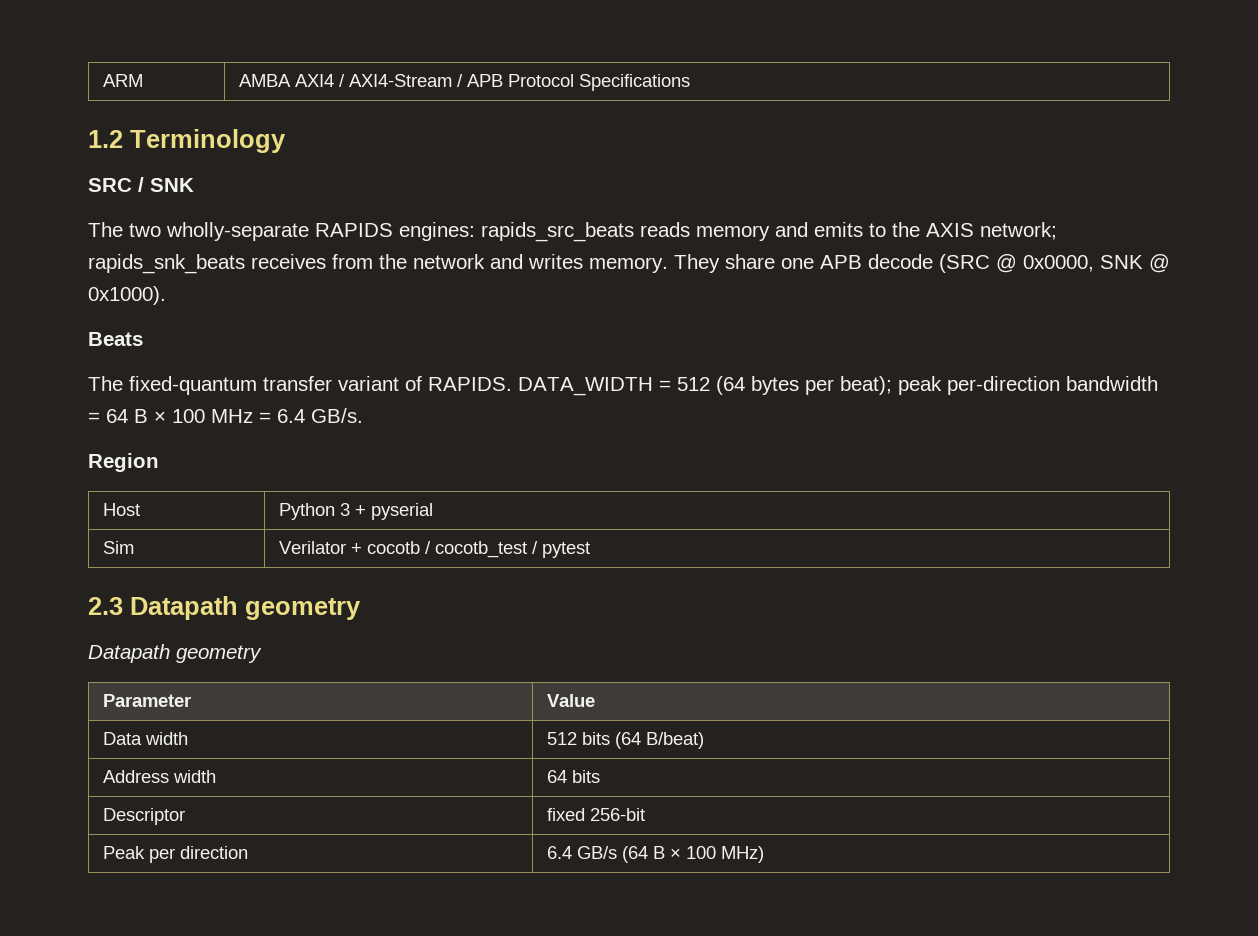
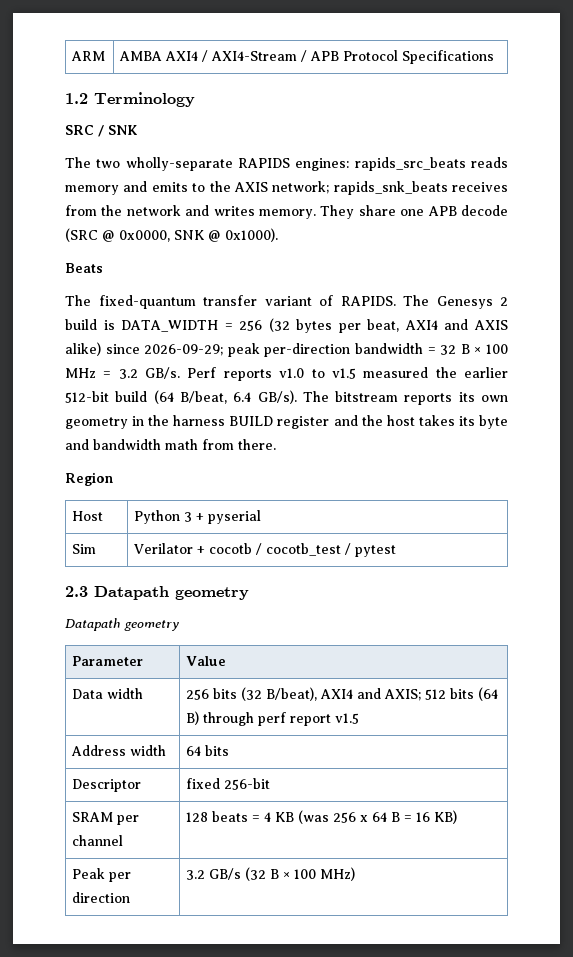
[518,376,892,396] DATA_WIDTH = 512 (64 bytes per beat); -> [403,295,508,309] [65,318,509,333] [65,342,224,356] The Genesys 2 build is DATA_WIDTH = 256 (32 bytes per beat, AXI4 and AXIS alike) since 2026-09-29;
[106,409,128,423] 64 -> [440,345,457,355] 32
[277,408,363,423] 6.4 GB/s. -> [118,367,509,381] [65,390,509,405] [65,415,508,429] [65,439,276,450] 3.2 GB/s. Perf reports v1.0 to v1.5 measured the earlier 512-bit build (64 B/beat, 6.4 GB/s). The bitstream reports its own geometry in the harness BUILD register and the host takes its byte and bandwidth math from there.
[547,732,705,749] 512 bits (64 B/beat) -> [186,687,499,701] [186,711,360,726] 256 bits (32 B/beat), AXI4 and AXIS; 512 bits (64 B) through perf report v1.5
(646, 814) none -> [72,812,140,825] [72,835,124,846] [186,810,458,824] // SRAM per channel | 128 beats = 4 KB (was 256 x 64 B = 16 KB)
[547,846,649,863] 6.4 GB/s (64 -> [186,867,267,881] 3.2 GB/s (32

